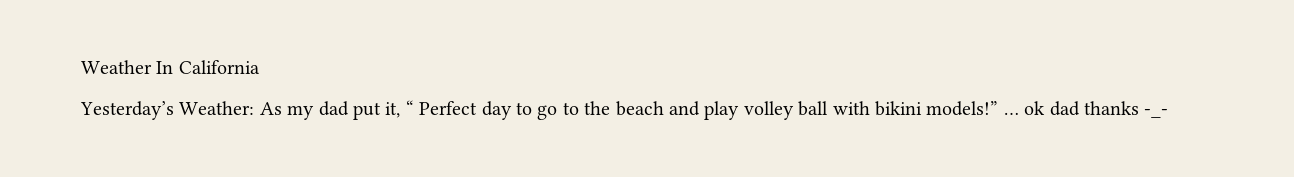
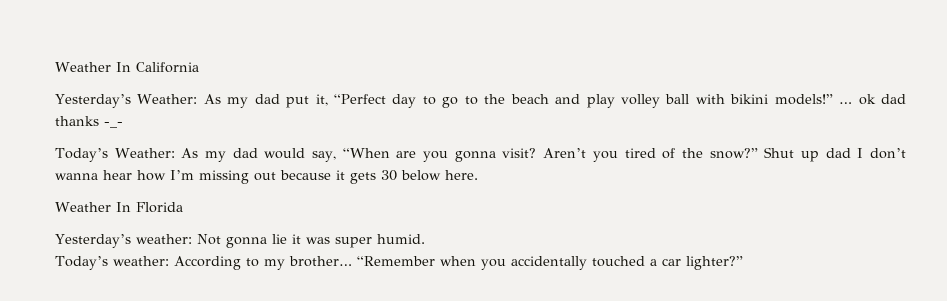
[405,100,478,115] “ Perfect -> [334,94,387,104] “Perfect
(1169, 113) none -> [55,147,907,162] [55,170,478,184] [55,202,183,213] [55,234,425,248] [55,256,743,270] // Today’s Weather: As my dad would say, “When are you gonna visit? Aren’t you tired of the snow?” Shut up dad I don’t wanna hear how I’m missing out because it gets 30 below here. // Weather In Florida // Yesterday’s weather: Not gonna lie it was super humid. // Today’s weather: According to my brother… “Remember when you accidentally touched a car lighter?”

